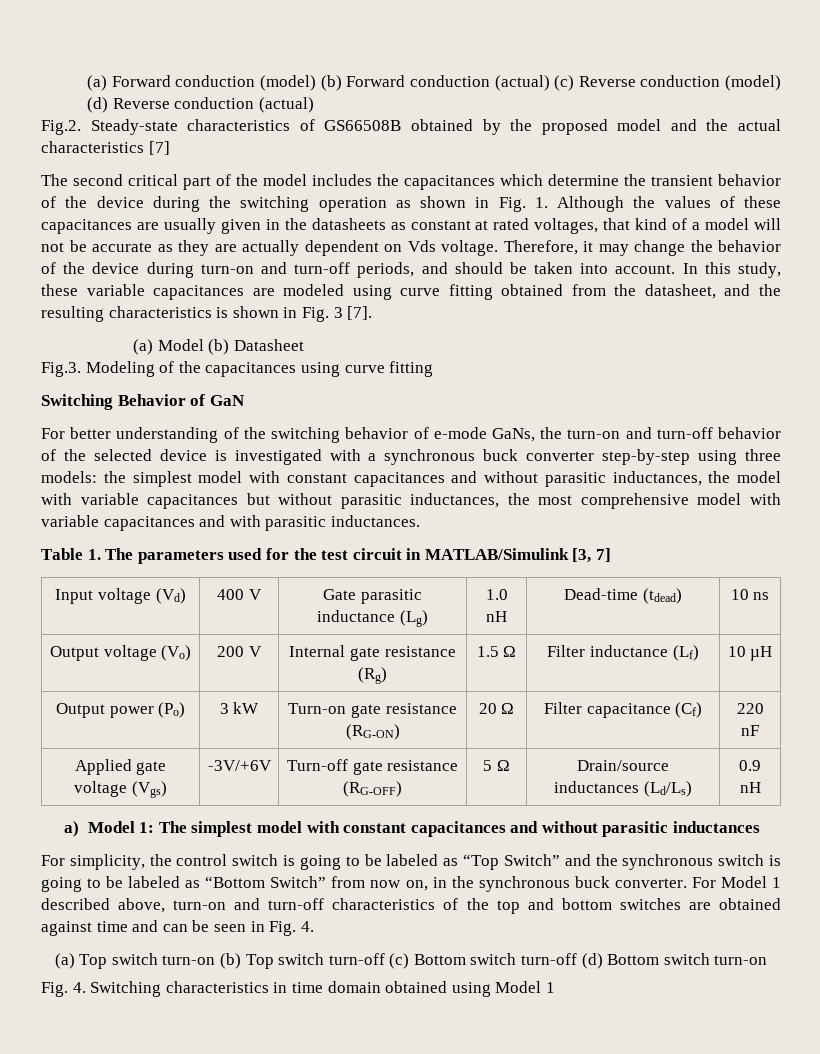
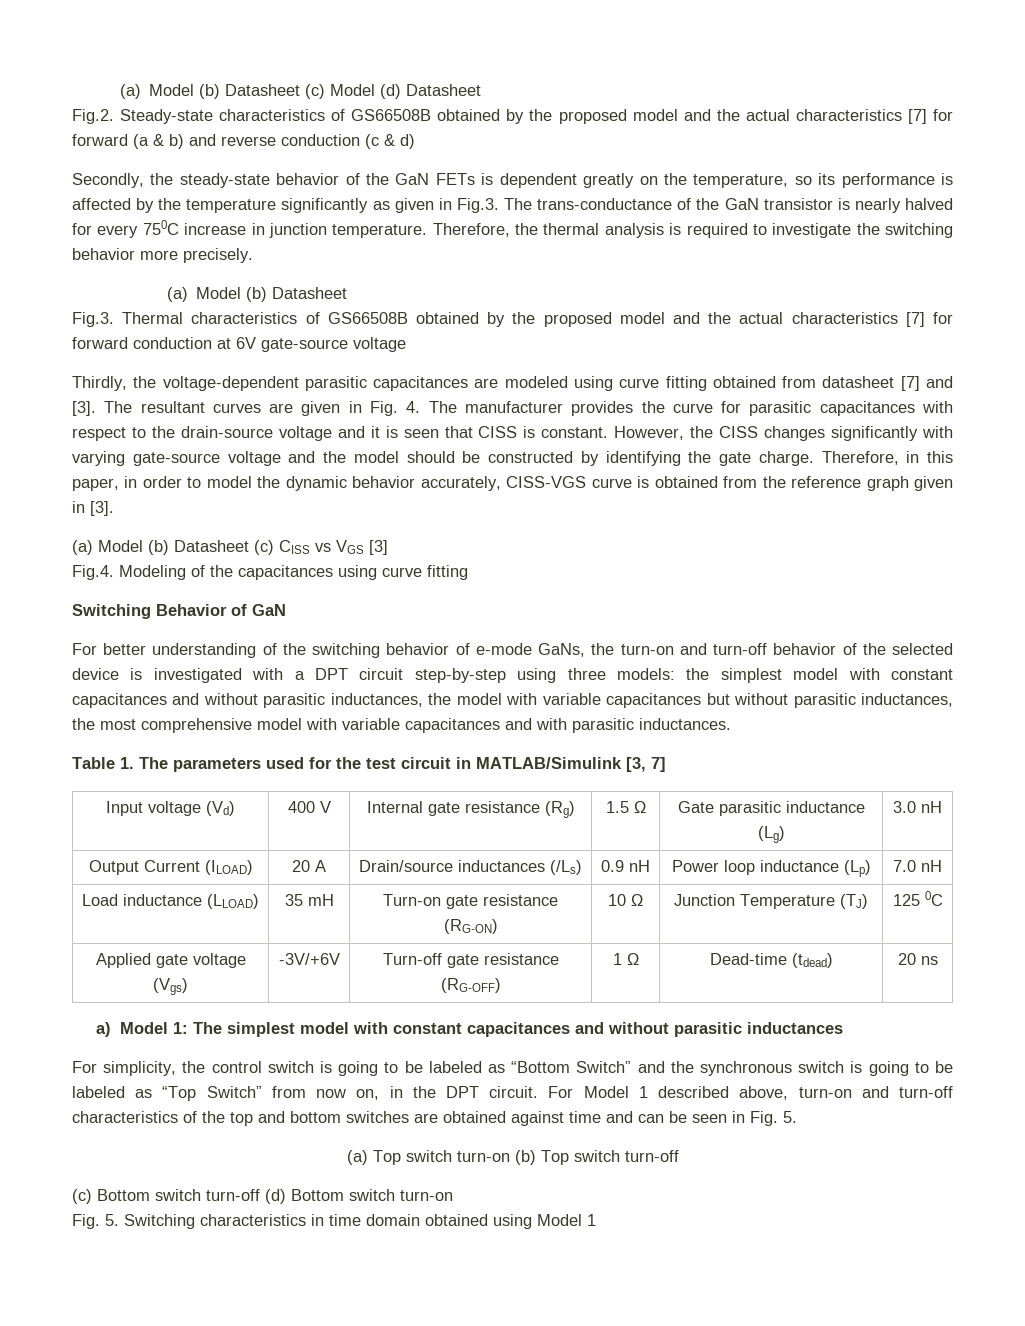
[87,75,781,91] [87,97,314,113] (a) Forward conduction (model) (b) Forward conduction (actual) (c) Reverse conduction (model) (d) Reverse conduction (actual) -> [119,84,481,99] (a) Model (b) Datasheet (c) Model (d) Datasheet
[41,174,781,190] [41,196,781,212] [41,218,782,234] [41,240,781,256] [41,262,781,278] [41,284,145,296] // The second critical part of the model includes the capacitances which determine the transient behavior of the device during the switching operation as shown in Fig. 1. Although the values of these capacitances are usually given in the datasheets as constant at rated voltages, that kind of a model will not be accurate as they are actually dependent on Vds voltage. Therefore, it may change the behavior of the device during turn-on and turn-off periods, and should be taken into account. In this study, these variable -> [933,109,954,121] [72,134,415,149] [72,173,953,188] [72,198,954,213] [72,220,953,238] [72,248,253,263] [167,287,348,302] [72,312,954,327] [72,337,406,352] [72,376,367,391] for forward (a & b) and reverse conduction (c & d) // Secondly, the steady-state behavior of the GaN FETs is dependent greatly on the temperature, so its performance is affected by the temperature significantly as given in Fig.3. The trans-conductance of the GaN transistor is nearly halved for every 750C increase in junction temperature. Therefore, the thermal analysis is required to investigate the switching behavior more precisely. // (a) Model (b) Datasheet // Fig.3. Thermal characteristics of GS66508B obtained by the proposed model and the actual characteristics [7] for forward conduction at 6V gate-source voltage // Thirdly, the voltage-dependent parasitic
[614,284,782,299] [41,306,373,322] [133,339,305,355] [41,362,81,377] the datasheet, and the resulting characteristics is shown in Fig. 3 [7]. // (a) Model (b) Datasheet // Fig.3. -> [822,376,954,391] [72,401,953,416] [72,426,954,441] [72,451,953,466] [72,476,954,491] [72,501,114,516] [72,540,388,555] [72,565,114,580] datasheet [7] and [3]. The resultant curves are given in Fig. 4. The manufacturer provides the curve for parasitic capacitances with respect to the drain-source voltage and it is seen that CISS is constant. However, the CISS changes significantly with varying gate-source voltage and the model should be constructed by identifying the gate charge. Therefore, in this paper, in order to model the dynamic behavior accurately, CISS-VGS curve is obtained from the reference graph given in [3]. // (a) Model (b) Datasheet (c) CISS vs VGS [3] // Fig.4.
[384,449,595,465] synchronous buck converter -> [315,668,404,680] DPT circuit
[323,589,422,604] [317,610,428,627] [485,589,508,600] [486,611,507,622] [564,588,682,604] [730,589,770,600] [49,645,192,661] [217,646,262,657] | Gate parasitic inductance (Lg) | 1.0 nH | Dead-time (tdead) | 10 ns // Output voltage (Vo) | 200 V -> (331, 807) none
[547,645,699,661] [727,646,773,661] [55,702,186,718] [219,702,260,714] Filter inductance (Lf) | 10 µH // Output power (Po) | 3 kW -> [677,801,865,816] [757,826,785,843] [893,801,942,813] [88,860,253,875] [292,860,326,872] [359,860,582,875] [601,860,650,872] [671,860,871,877] [893,860,942,872] [82,894,259,909] [284,894,334,906] Gate parasitic inductance (Lg) | 3.0 nH // Output Current (ILOAD) | 20 A | Drain/source inductances (/Ls) | 0.9 nH | Power loop inductance (Lp) | 7.0 nH // Load inductance (LLOAD) | 35 mH
[478,703,515,714] [543,702,703,718] [736,703,764,714] [741,725,759,736] 20 Ω | Filter capacitance (Cf) | 220 nF -> [608,894,643,906] [674,894,869,909] [892,891,943,906] 10 Ω | Junction Temperature (TJ) | 125 0C
[483,760,510,771] [577,760,669,771] [554,781,692,797] [739,760,761,771] [739,782,761,793] 5 Ω | Drain/source inductances (Ld/Ls) | 0.9 nH -> [612,953,639,965] [709,953,833,968] [897,953,938,965] 1 Ω | Dead-time (tdead) | 20 ns
[463,854,500,870] “Top -> [511,1061,571,1073] “Bottom
[205,876,266,888] “Bottom -> [162,1086,197,1101] “Top
[478,876,687,892] synchronous buck converter. -> [446,1086,539,1098] DPT circuit.
[300,921,314,932] 4. -> [783,1111,797,1123] 5.
(385, 959) none -> (679, 1156) //
[72,982,86,993] 4. -> [105,1214,119,1226] 5.

